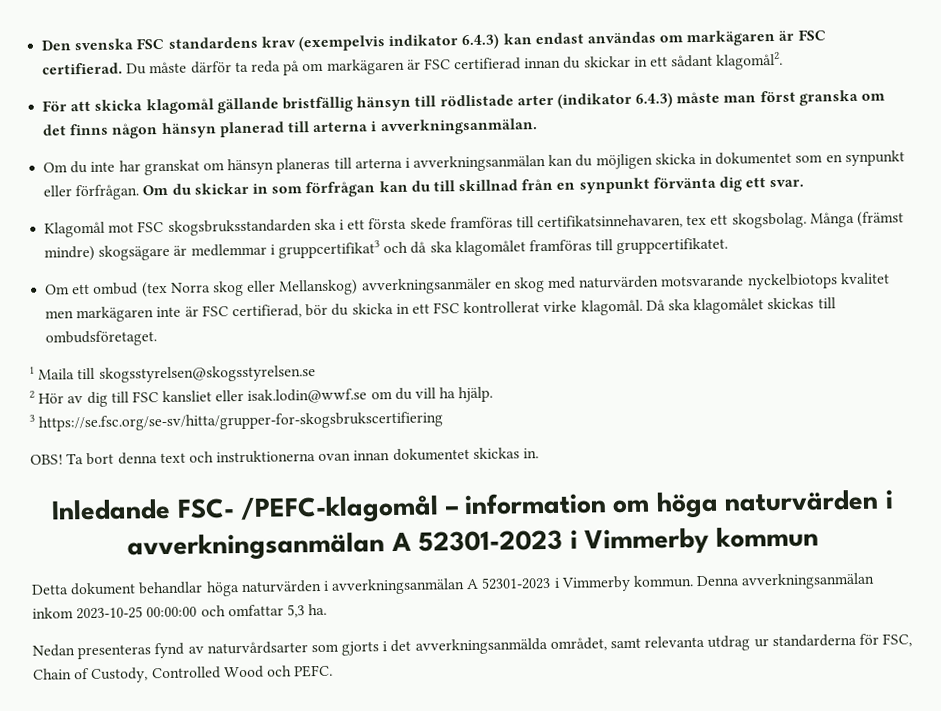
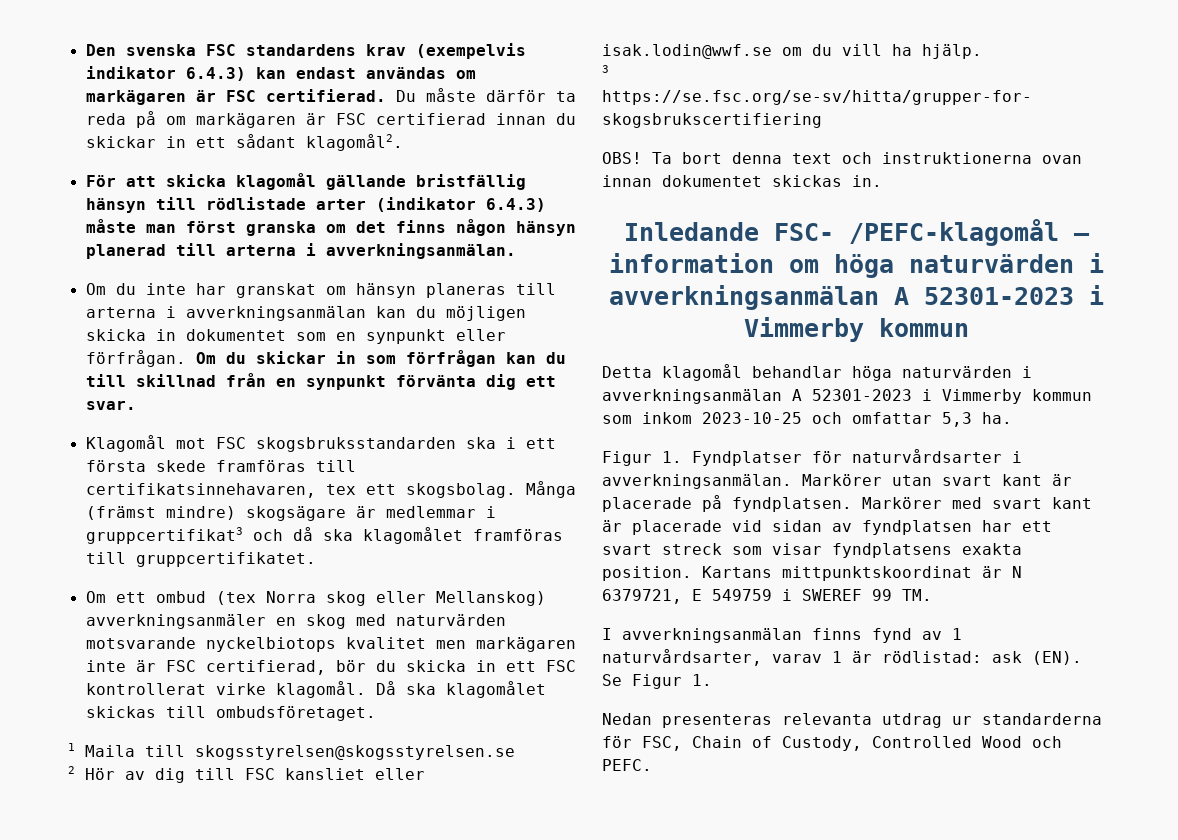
[70,582,137,596] dokument -> [662,364,742,381] klagomål
[633,572,876,590] kommun. Denna avverkningsanmälan -> [1032,389,1092,401] [602,415,632,424] kommun som
[146,606,198,618] 00:00:00 -> (802, 418) none
[32,637,642,660] Nedan presenteras fynd av naturvårdsarter som gjorts i det avverkningsanmälda området, samt -> [602,449,1022,466] [602,474,1072,489] [602,495,1092,512] [602,520,1052,535] [602,543,1022,558] [602,566,1022,581] [602,589,932,604] [602,628,962,643] [602,649,1082,666] [602,674,712,689] [602,713,772,728] Figur 1. Fyndplatser för naturvårdsarter i avverkningsanmälan. Markörer utan svart kant är placerade på fyndplatsen. Markörer med svart kant är placerade vid sidan av fyndplatsen har ett svart streck som visar fyndplatsens exakta position. Kartans mittpunktskoordinat är N 6379721, E 549759 i SWEREF 99 TM. // I avverkningsanmälan finns fynd av 1 naturvårdsarter, varav 1 är rödlistad: ask (EN). Se Figur 1. // Nedan presenteras

